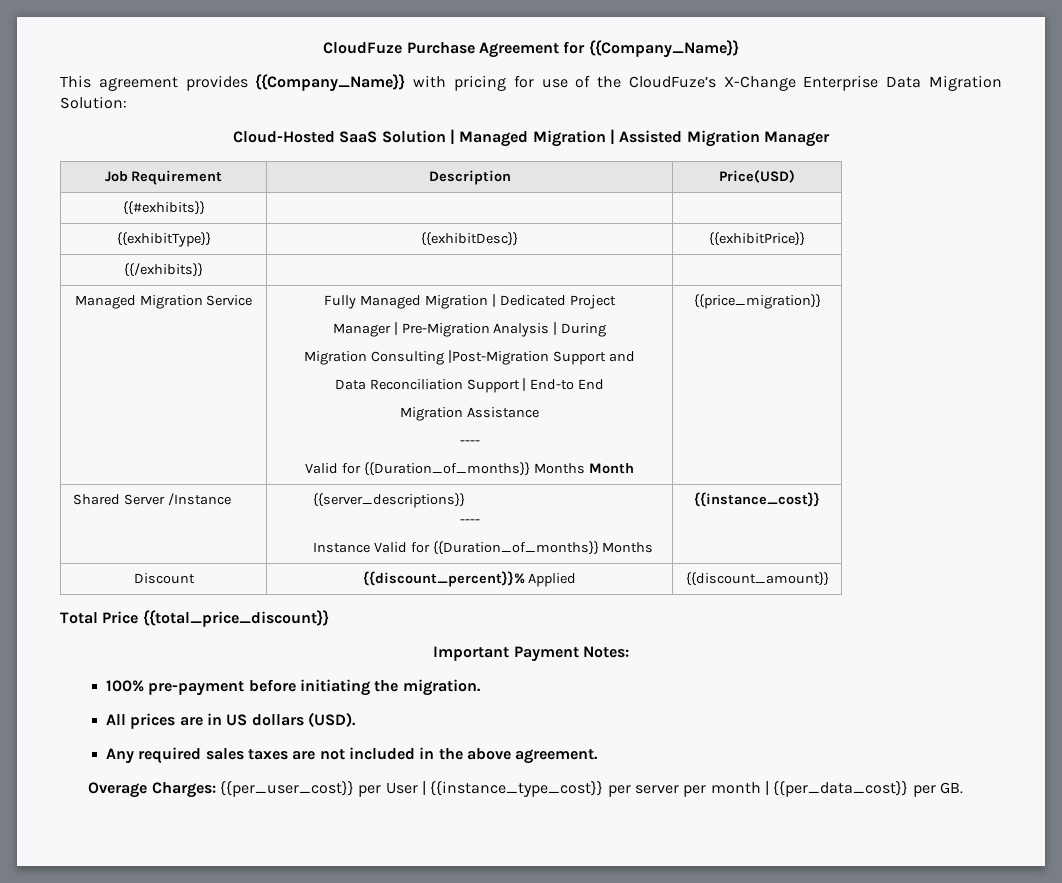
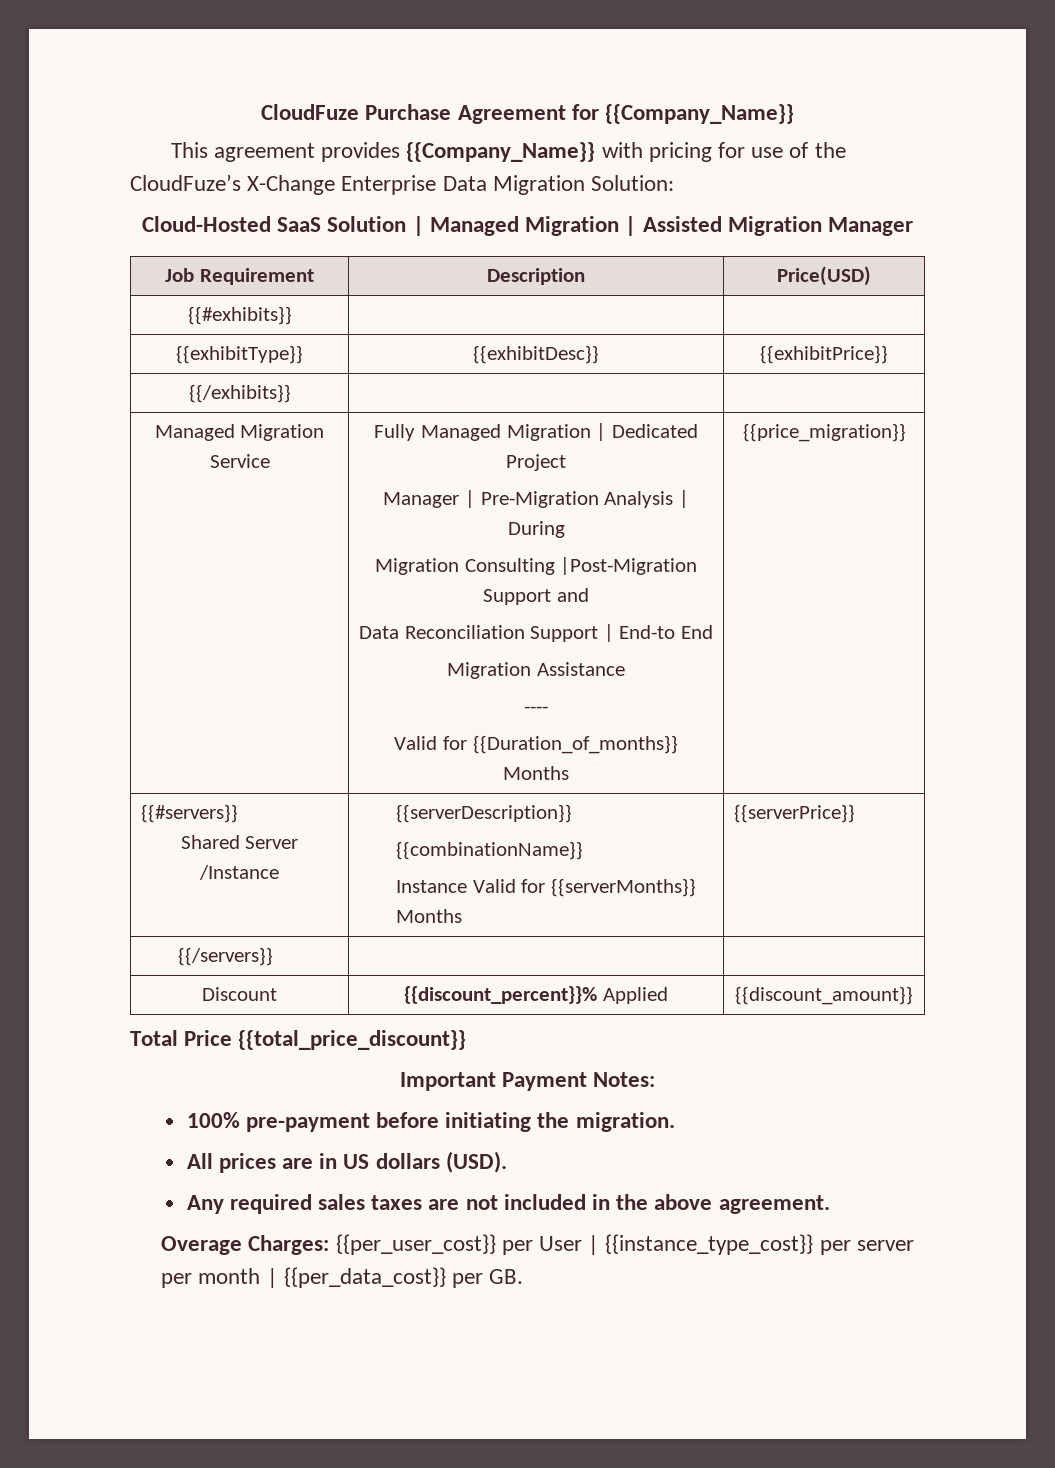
[588,463,634,474] Month -> (569, 773) none
(821, 301) none -> [140,804,238,823] {{#servers}} //
[312,493,465,508] [459,519,480,524] {{server_descriptions}} // ---- -> [396,804,573,823] [396,841,584,860] {{serverDescription}} // {{combinationName}}
[432,541,654,555] [693,492,820,507] {{Duration_of_months}} Months | {{instance_cost}} -> [551,878,697,897] [396,909,463,923] [733,804,855,823] [178,947,274,966] {{serverMonths}} Months | {{serverPrice}} // {{/servers}} | |

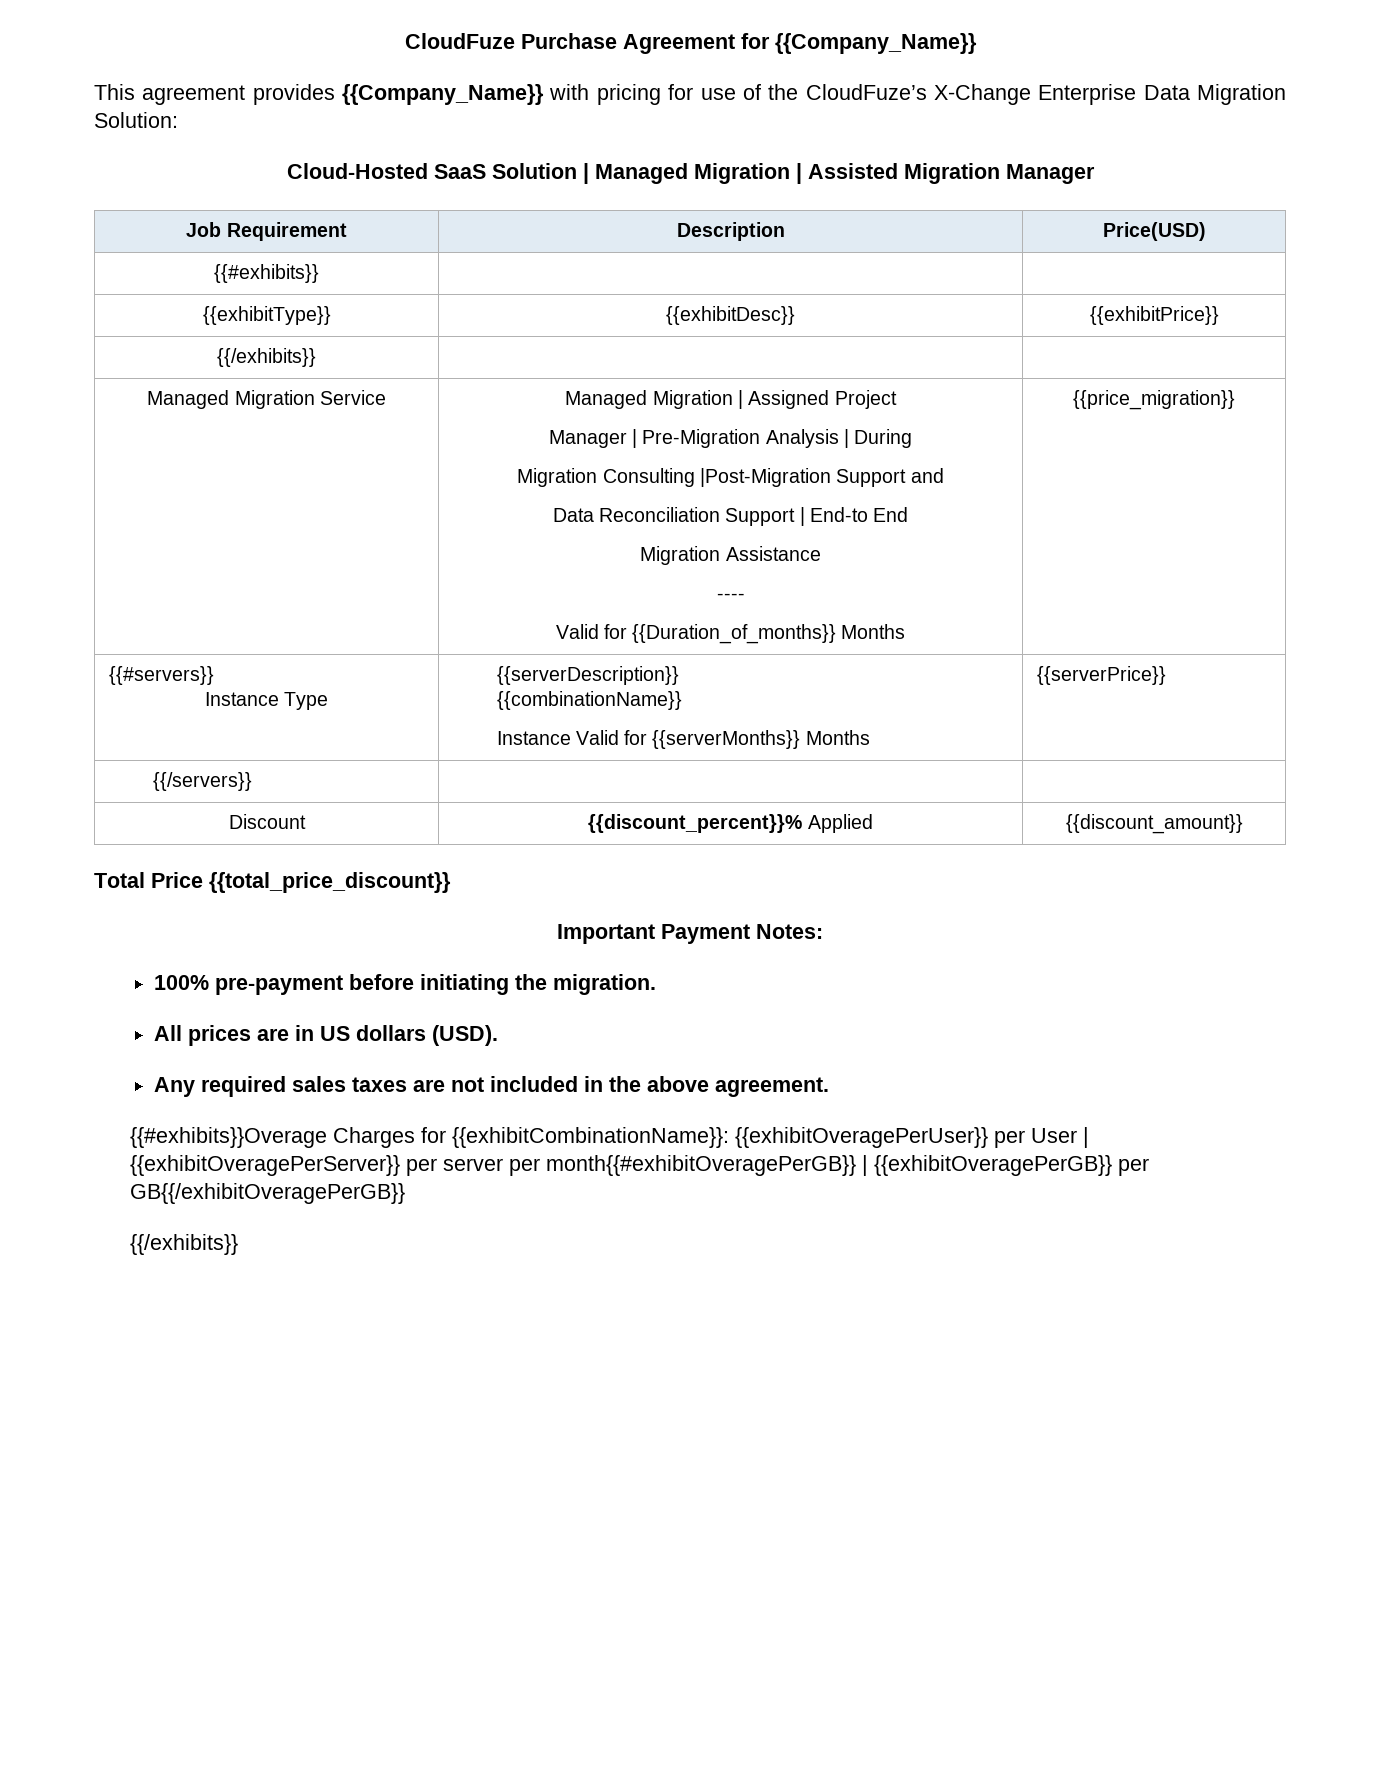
[374,423,698,441] Fully Managed Migration | Dedicated -> [565,390,830,409] Managed Migration | Assigned
[180,835,299,849] [199,865,279,880] Shared Server /Instance -> [204,692,329,710] Instance Type
[161,1234,496,1255] Overage Charges: {{per_user_cost}} -> [130,1127,989,1148] {{#exhibits}}Overage Charges for {{exhibitCombinationName}}: {{exhibitOveragePerUser}}
[605,1234,814,1255] {{instance_type_cost}} -> [130,1155,401,1176] {{exhibitOveragePerServer}}
[198,1267,524,1288] month | {{per_data_cost}} per GB. -> [546,1155,1150,1176] [130,1183,406,1204] [130,1234,239,1255] month{{#exhibitOveragePerGB}} | {{exhibitOveragePerGB}} per GB{{/exhibitOveragePerGB}} // {{/exhibits}}

